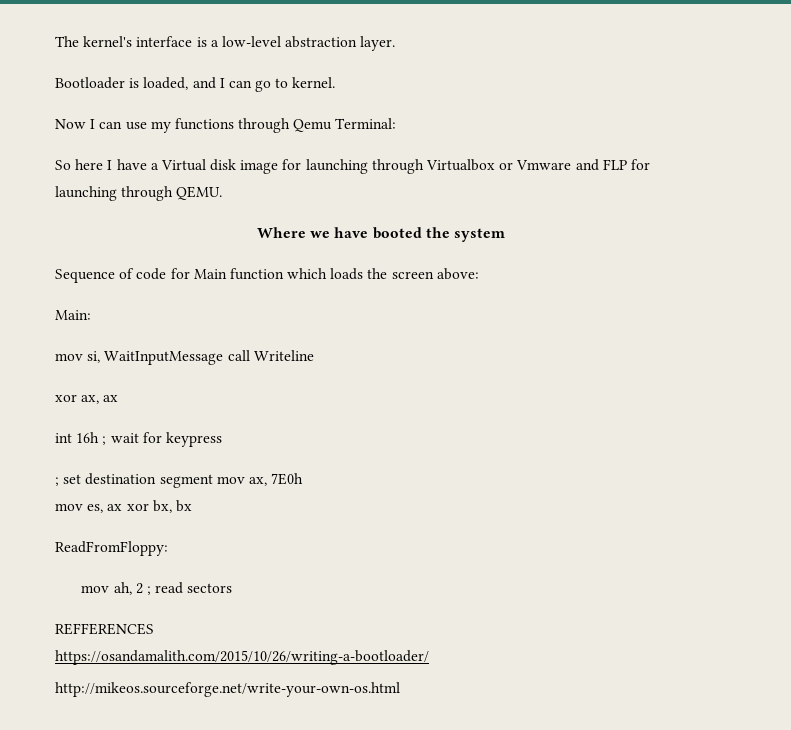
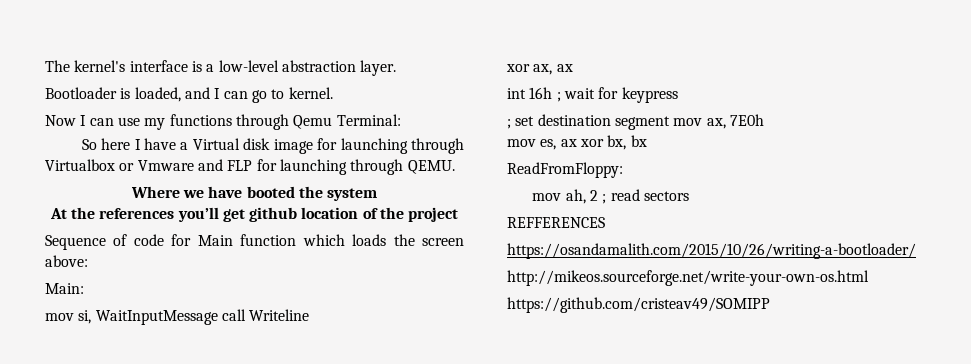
(505, 235) none -> [49,207,459,222] // At the references you’ll get github location of the project
(400, 689) none -> [507,297,770,313] // https://github.com/cristeav49/SOMIPP

